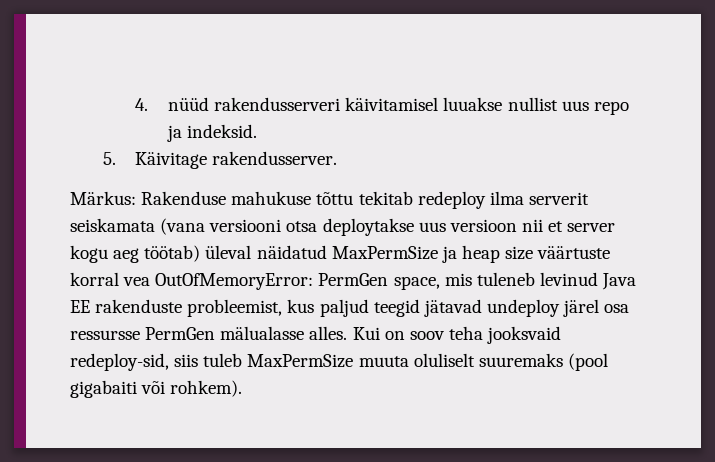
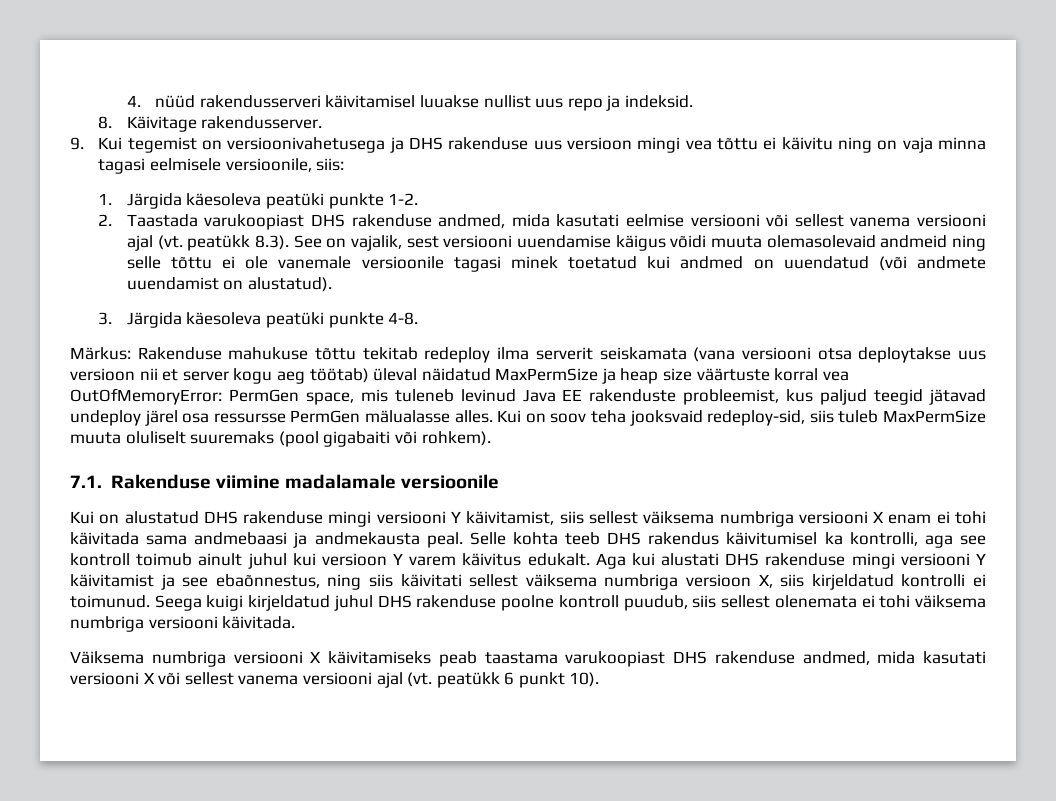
[102,152,116,165] 5. -> [98,116,113,129] 8.
(338, 158) none -> [70,137,986,153] [98,158,345,174] [98,193,419,209] [98,214,986,230] [126,235,987,251] [126,256,987,272] [126,277,333,292] [98,312,419,328] // 9. Kui tegemist on versioonivahetusega ja DHS rakenduse uus versioon mingi vea tõttu ei käivitu ning on vaja minna tagasi eelmisele versioonile, siis: // 1. Järgida käesoleva peatüki punkte 1-2. // 2. Taastada varukoopiast DHS rakenduse andmed, mida kasutati eelmise versiooni või sellest vanema versiooni ajal (vt. peatükk 8.3). See on vajalik, sest versiooni uuendamise käigus võidi muuta olemasolevaid andmeid ning selle tõttu ei ole vanemale versioonile tagasi minek toetatud kui andmed on uuendatud (või andmete uuendamist on alustatud). // 3. Järgida käesoleva peatüki punkte 4-8.
(243, 388) none -> [70,474,499,489] [70,511,986,527] [70,532,986,548] [70,553,986,569] [70,574,987,590] [70,595,987,611] [70,616,296,632] [70,651,986,667] [70,672,600,688] // 7.1. Rakenduse viimine madalamale versioonile // Kui on alustatud DHS rakenduse mingi versiooni Y käivitamist, siis sellest väiksema numbriga versiooni X enam ei tohi käivitada sama andmebaasi ja andmekausta peal. Selle kohta teeb DHS rakendus käivitumisel ka kontrolli, aga see kontroll toimub ainult juhul kui versioon Y varem käivitus edukalt. Aga kui alustati DHS rakenduse mingi versiooni Y käivitamist ja see ebaõnnestus, ning siis käivitati sellest väiksema numbriga versioon X, siis kirjeldatud kontrolli ei toimunud. Seega kuigi kirjeldatud juhul DHS rakenduse poolne kontroll puudub, siis sellest olenemata ei tohi väiksema numbriga versiooni käivitada. // Väiksema numbriga versiooni X käivitamiseks peab taastama varukoopiast DHS rakenduse andmed, mida kasutati versiooni X või sellest vanema versiooni ajal (vt. peatükk 6 punkt 10).

